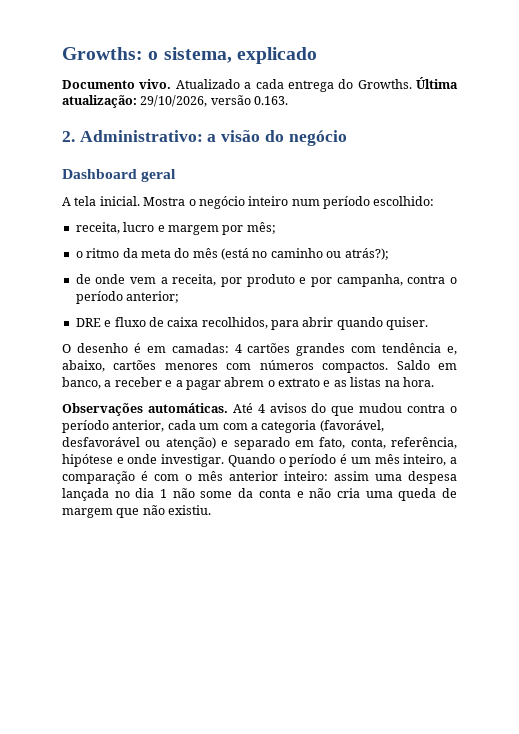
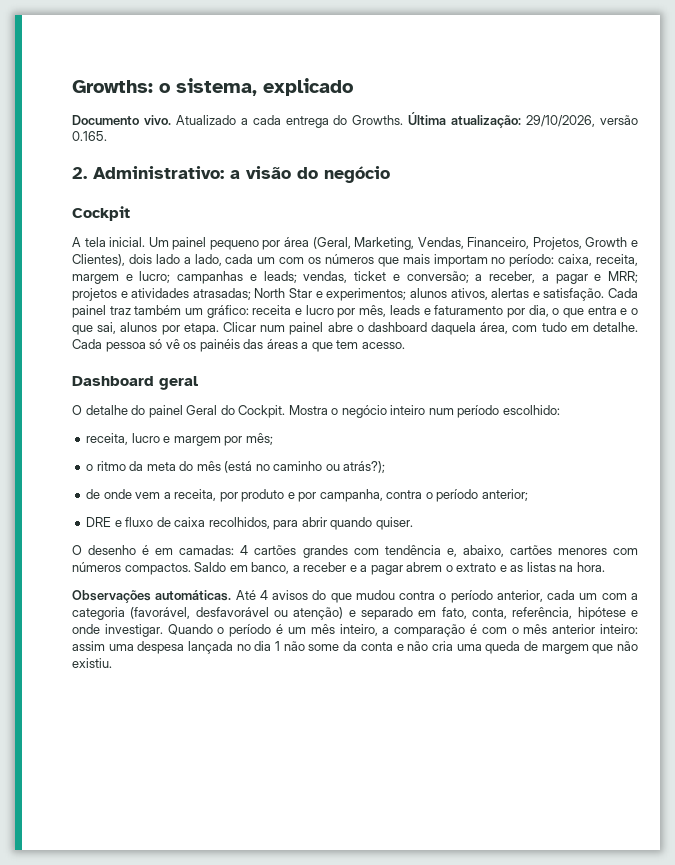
[254,96,289,105] 0.163. -> [72,131,107,141] 0.165.
[62,169,177,182] Dashboard geral -> [72,206,130,221] Cockpit
(140, 201) none -> [148,237,638,250] [72,254,638,267] [72,271,639,284] [72,288,639,301] [72,305,638,318] [72,322,638,335] [72,339,405,352] [72,376,198,390] [72,405,286,418] Um painel pequeno por área (Geral, Marketing, Vendas, Financeiro, Projetos, Growth e Clientes), dois lado a lado, cada um com os números que mais importam no período: caixa, receita, margem e lucro; campanhas e leads; vendas, ticket e conversão; a receber, a pagar e MRR; projetos e atividades atrasadas; North Star e experimentos; alunos ativos, alertas e satisfação. Cada painel traz também um gráfico: receita e lucro por mês, leads e faturamento por dia, o que entra e o que sai, alunos por etapa. Clicar num painel abre o dashboard daquela área, com tudo em detalhe. Cada pessoa só vê os painéis das áreas a que tem acesso. // Dashboard geral // O detalhe do painel Geral do Cockpit.

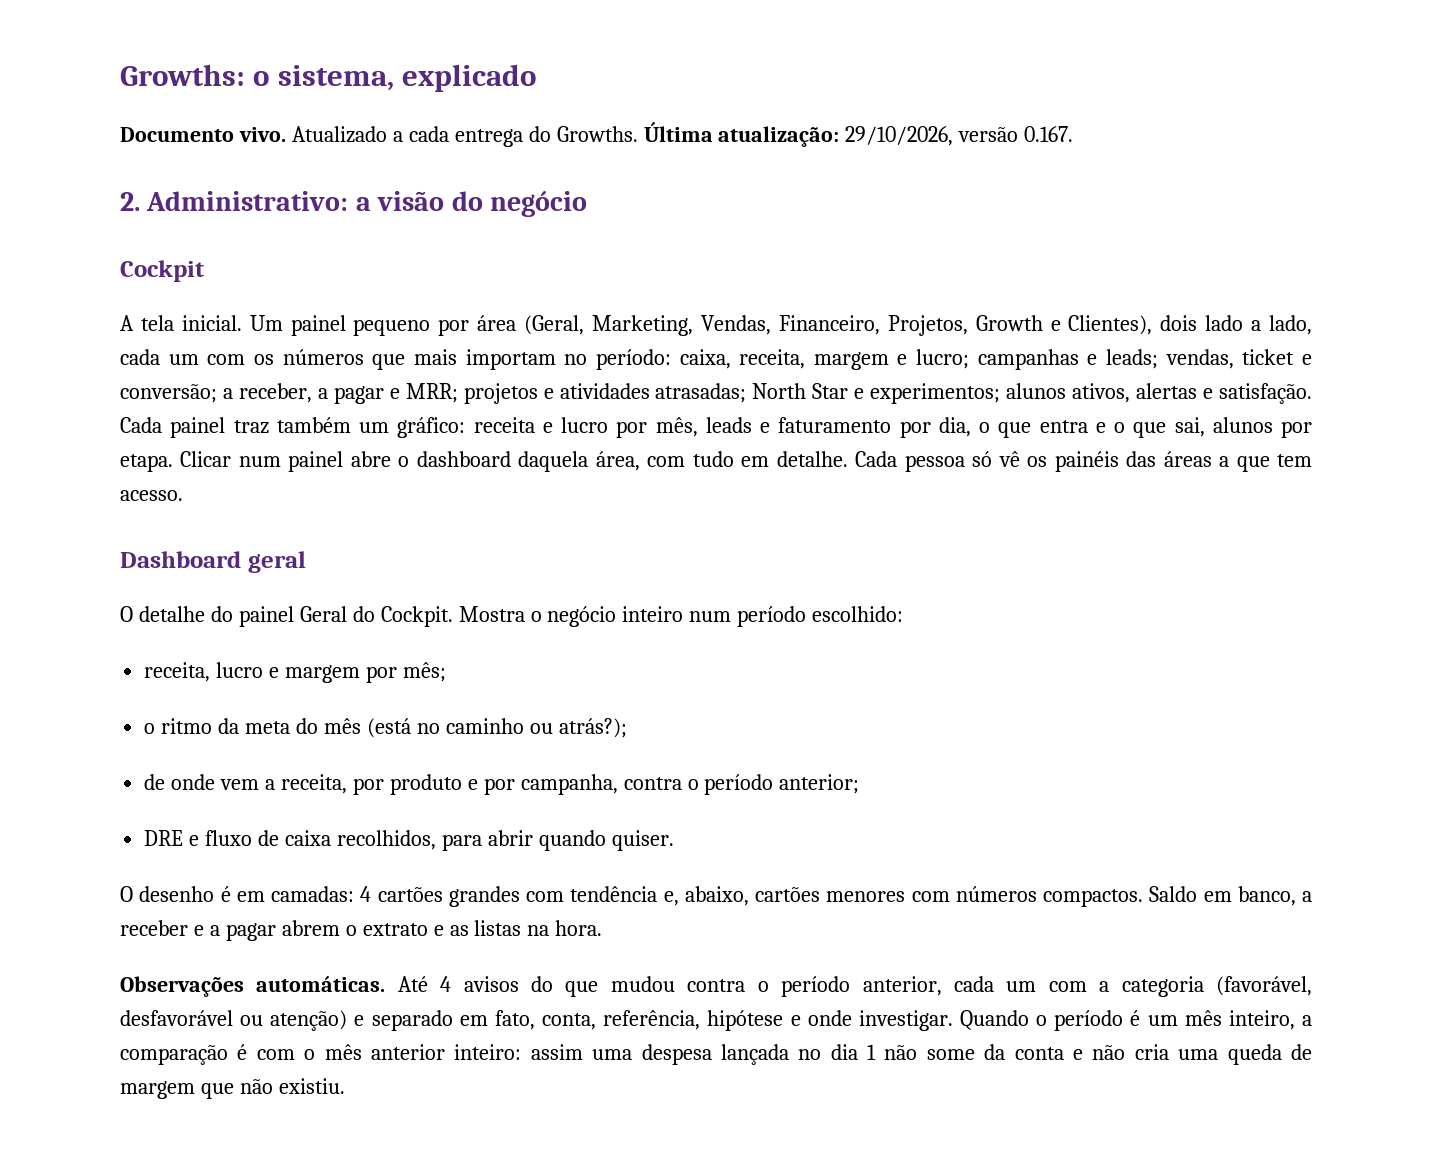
[72,131,107,141] 0.165. -> [1024,126,1074,142] 0.167.

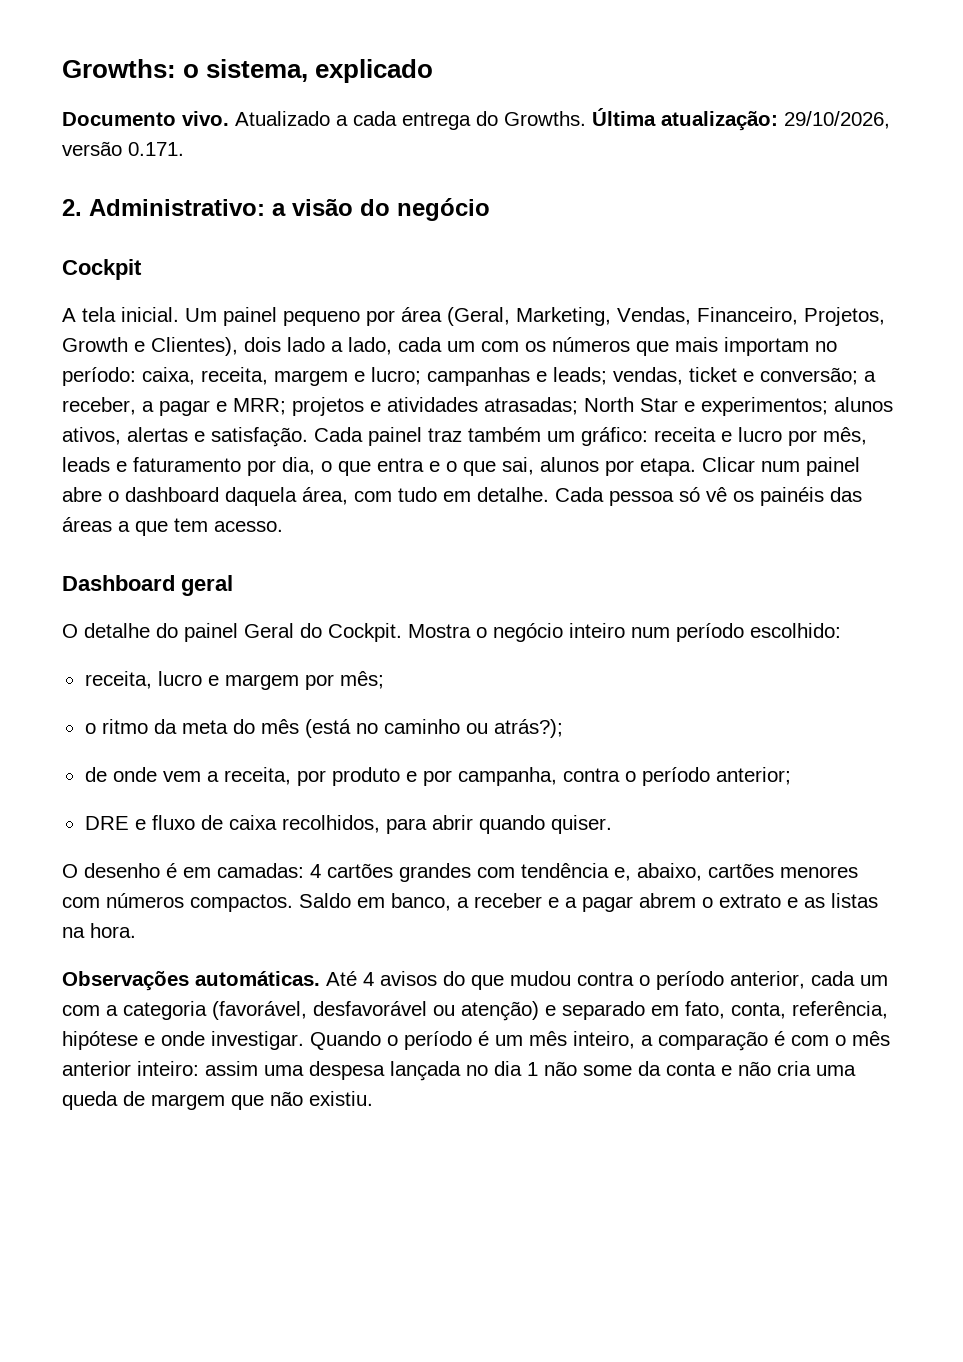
[1024,126,1074,142] 0.167. -> [128,142,184,156] 0.171.

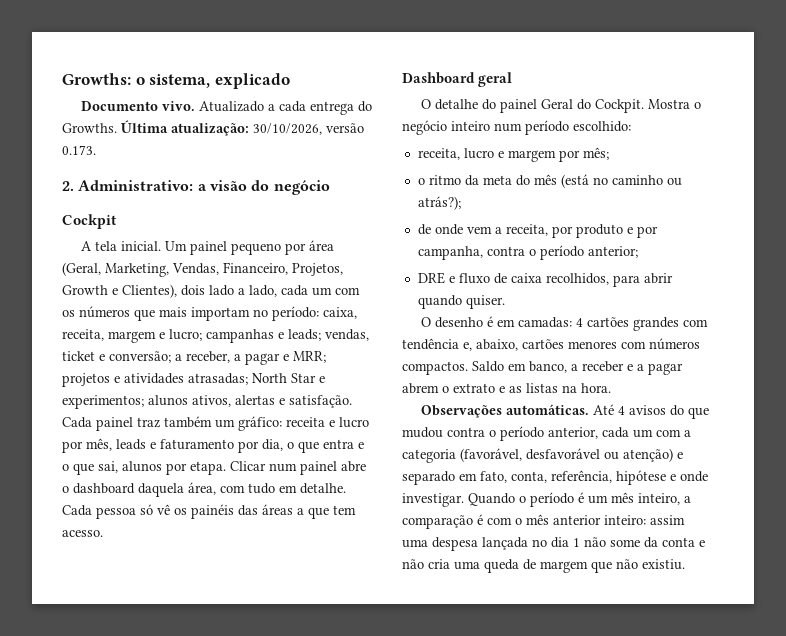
[784,111,890,129] [62,141,184,156] 29/10/2026, versão 0.171. -> [253,123,364,135] [62,145,96,155] 30/10/2026, versão 0.173.

